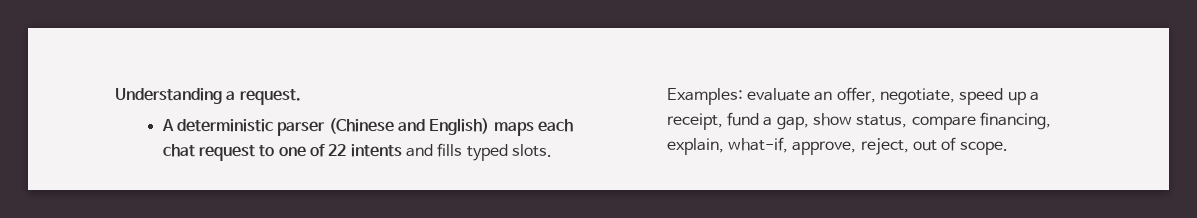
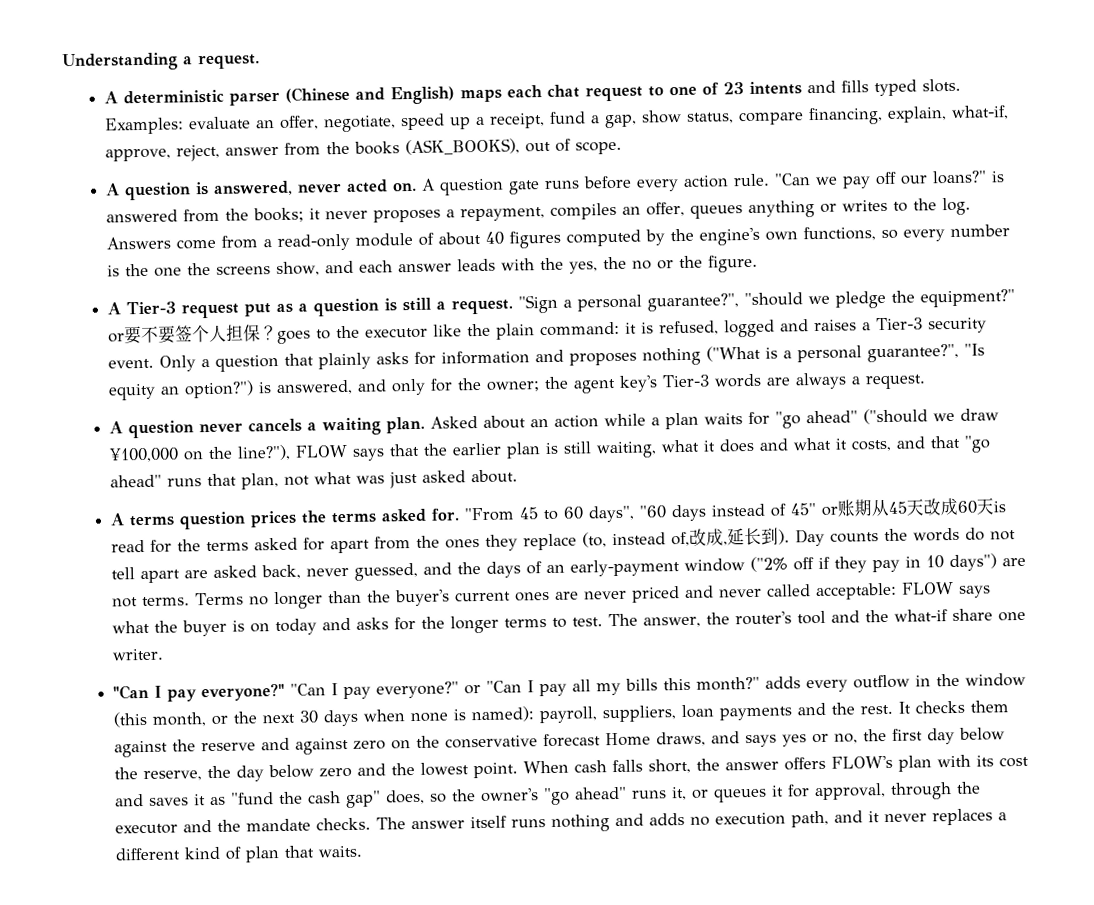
[328,144,347,156] 22 -> [723,82,745,95] 23
[913,137,1008,155] out of scope. -> [225,138,623,156] [105,170,1006,201] [106,197,972,223] [106,224,1011,251] [107,254,759,277] [107,289,1016,319] [108,317,988,345] [108,343,986,372] [108,372,927,401] [109,408,1000,439] [109,435,992,463] [110,469,519,490] [110,497,1007,530] [111,527,1017,554] [111,553,1027,584] [112,581,992,610] [112,608,1027,637] [112,648,165,661] [113,672,1027,702] [113,700,1010,728] [114,727,1006,758] [114,754,1030,782] [115,781,982,809] [115,808,1008,835] [115,845,363,863] answer from the books (ASK_BOOKS), out of scope. // A question is answered, never acted on. A question gate runs before every action rule. "Can we pay off our loans?" is answered from the books; it never proposes a repayment, compiles an offer, queues anything or writes to the log. Answers come from a read-only module of about 40 figures computed by the engine's own functions, so every number is the one the screens show, and each answer leads with the yes, the no or the figure. // A Tier-3 request put as a question is still a request. "Sign a personal guarantee?", "should we pledge the equipment?" or要不要签个人担保？goes to the executor like the plain command: it is refused, logged and raises a Tier-3 security event. Only a question that plainly asks for information and proposes nothing ("What is a personal guarantee?", "Is equity an option?") is answered, and only for the owner; the agent key's Tier-3 words are always a request. // A question never cancels a waiting plan. Asked about an action while a plan waits for "go ahead" ("should we draw ¥100,000 on the line?"), FLOW says that the earlier plan is still waiting, what it does and what it costs, and that "go ahead" runs that plan, not what was just asked about. // A terms question prices the terms asked for. "From 45 to 60 days", "60 days instead of 45" or账期从45天改成60天is read for the terms asked for apart from the ones they replace (to, instead of,改成,延长到). Day counts the words do not tell apart are asked back, never guessed, and the days of an early-payment window ("2% off if they pay in 10 days") are not terms. Terms no longer than the buyer's current ones are never priced and never called acceptable: FLOW says what the buyer is on today and asks for the longer terms to test. The answer, the router's tool and the what-if share one writer. // "Can I pay everyone?" "Can I pay everyone?" or "Can I pay all my bills this month?" adds every outflow in the window (this month, or the next 30 days when none is named): payroll, suppliers, loan payments and the rest. It checks them against the reserve and against zero on the conservative forecast Home draws, and says yes or no, the first day below the reserve, the day below zero and the lowest point. When cash falls short, the answer offers FLOW's plan with its cost and saves it as "fund the cash gap" does, so the owner's "go ahead" runs it, or queues it for approval, through the executor and the mandate checks. The answer itself runs nothing and adds no execution path, and it never replaces a different kind of plan that waits.

